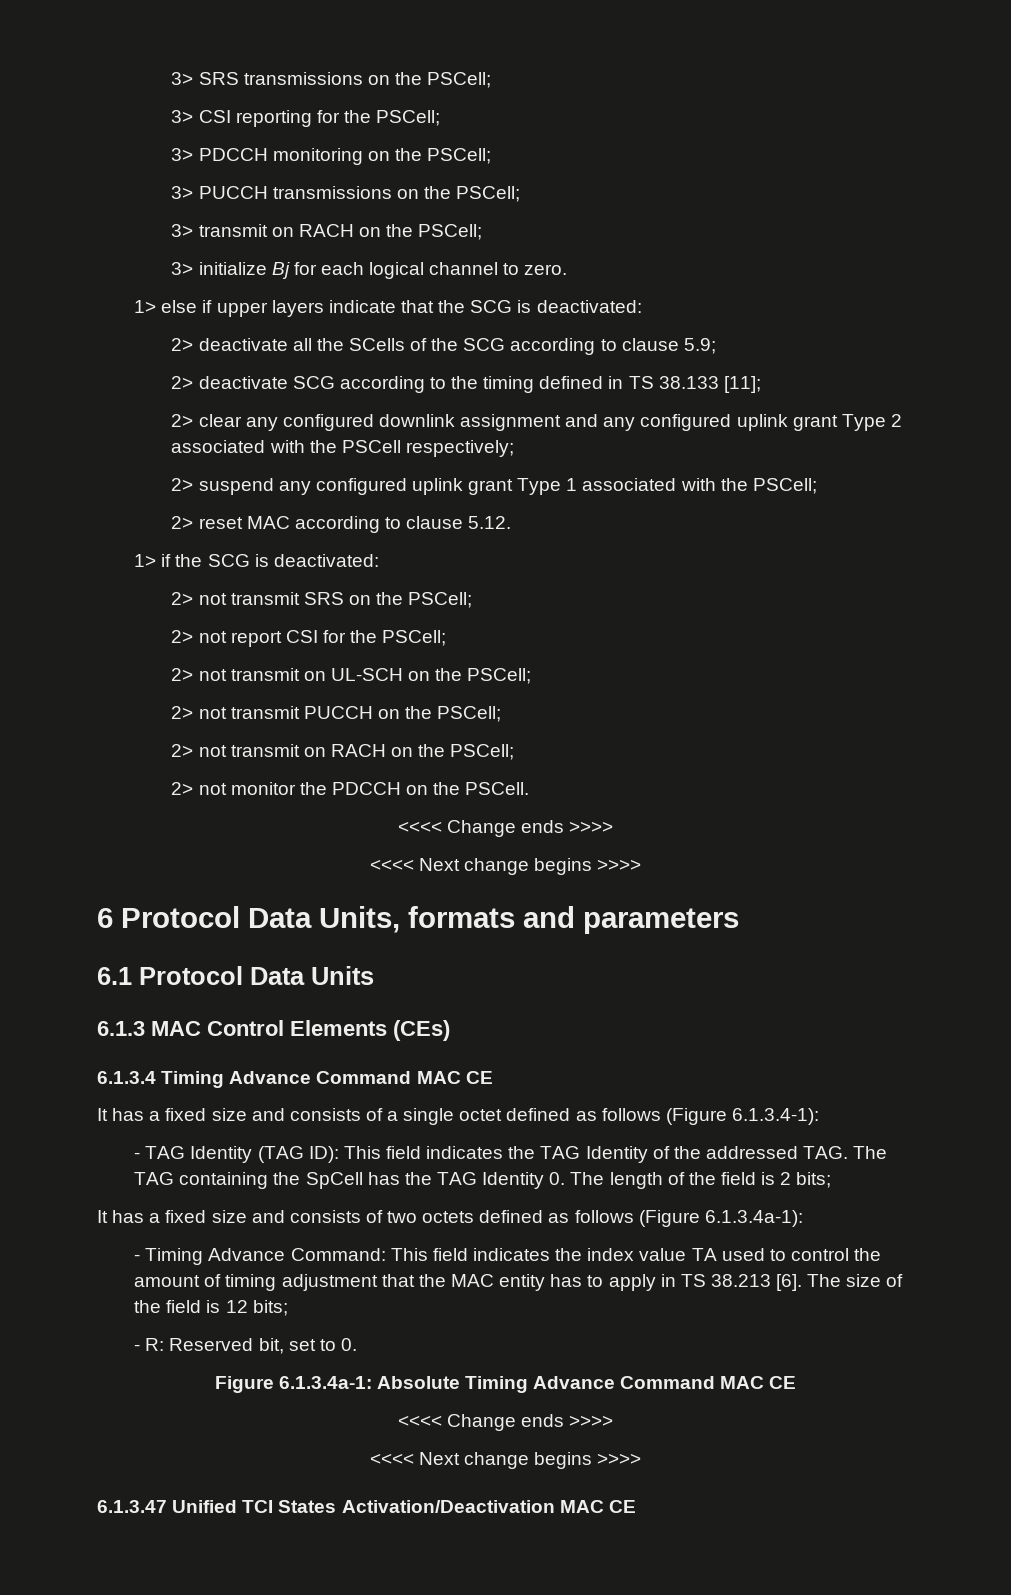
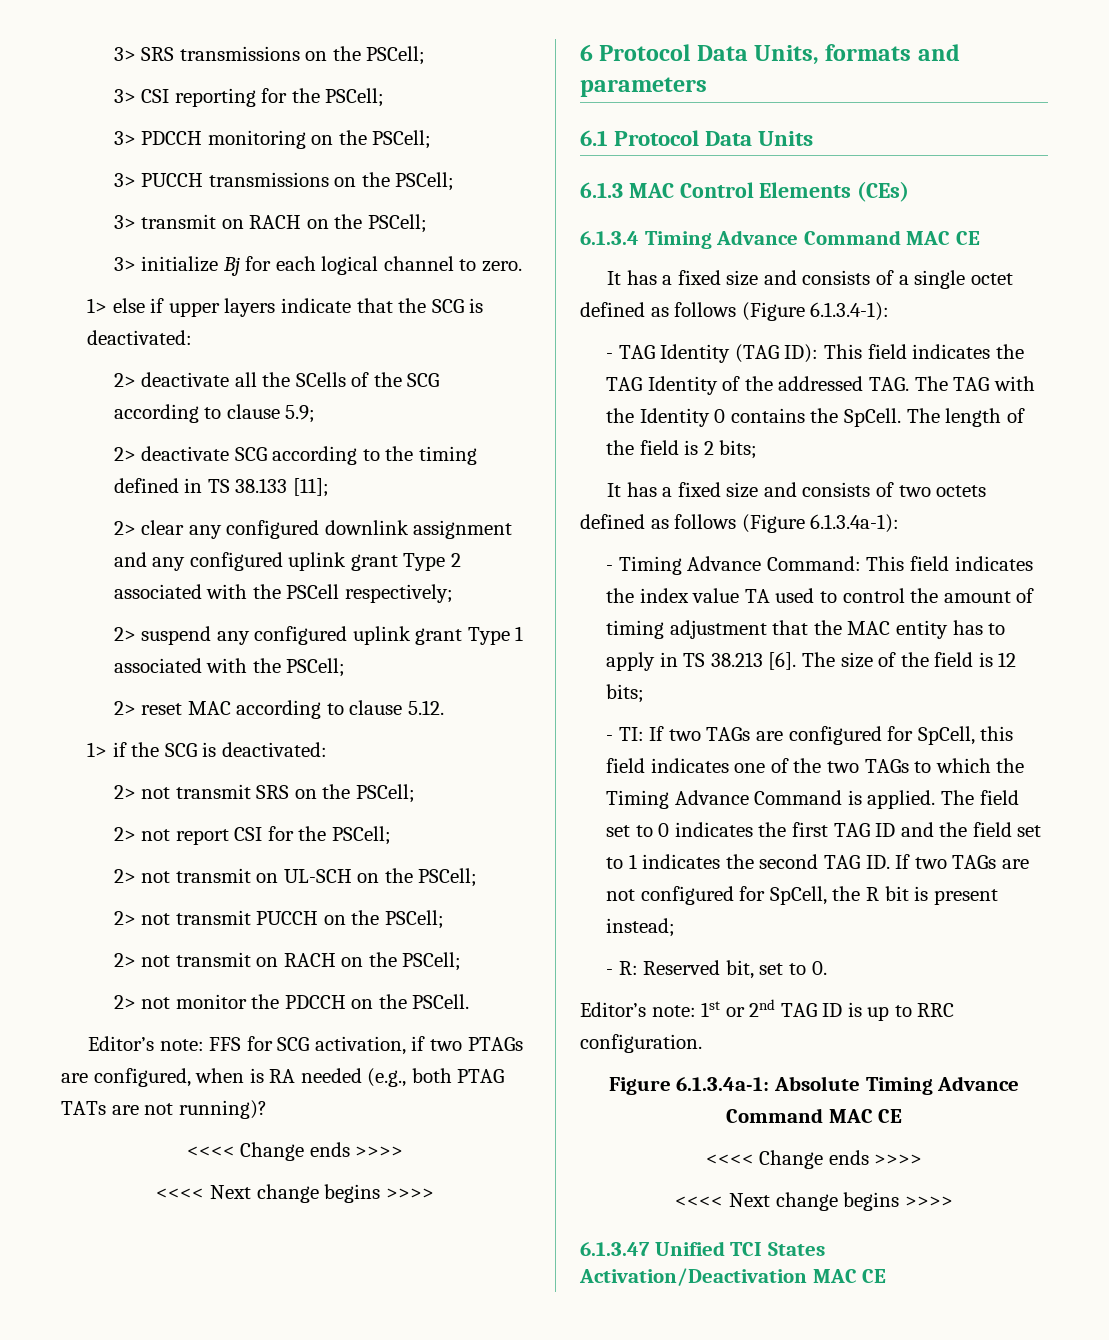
(530, 788) none -> [88,1036,523,1055] [61,1068,505,1087] [61,1100,267,1119] // Editor’s note: FFS for SCG activation, if two PTAGs are configured, when is RA needed (e.g., both PTAG TATs are not running)?
[179,1172,566,1189] containing the SpCell has the TAG Identity 0. -> [993,376,1035,391] [606,408,901,427] with the Identity 0 contains the SpCell.
(288, 1308) none -> [606,726,1014,745] [606,758,1025,773] [606,790,1019,809] [606,822,1042,837] [606,854,1029,869] [606,886,998,905] [606,918,676,937] // - TI: If two TAGs are configured for SpCell, this field indicates one of the two TAGs to which the Timing Advance Command is applied. The field set to 0 indicates the first TAG ID and the field set to 1 indicates the second TAG ID. If two TAGs are not configured for SpCell, the R bit is present instead;
(358, 1344) none -> [580,999,955,1021] [580,1034,702,1053] // Editor’s note: 1st or 2nd TAG ID is up to RRC configuration.

